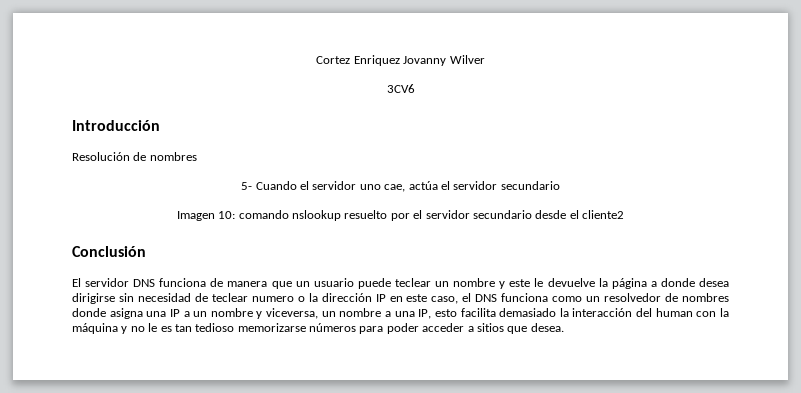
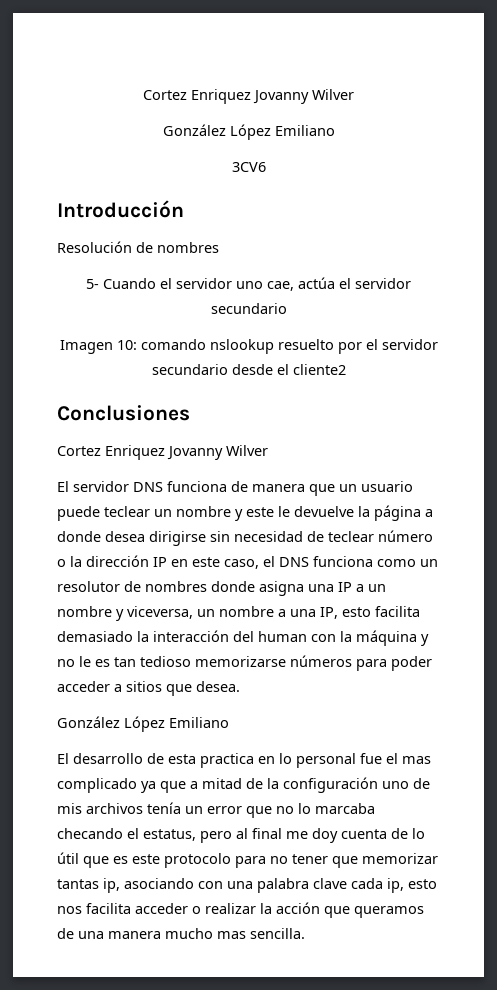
[316,55,485,66] Cortez Enriquez Jovanny Wilver -> [143,89,354,104] [162,124,335,140] Cortez Enriquez Jovanny Wilver // González López Emiliano
[72,246,146,257] Conclusión -> [57,405,190,421] [57,445,268,460] Conclusiones // Cortez Enriquez Jovanny Wilver
[251,296,294,302] numero -> [378,530,433,542] número
[604,293,662,302] resolvedor -> [57,581,120,592] resolutor
(564, 327) none -> [57,716,229,732] [57,753,431,768] [57,777,430,793] [57,802,375,818] [57,828,425,843] [57,852,438,868] [57,878,437,893] [57,902,424,918] [57,928,305,939] // González López Emiliano // El desarrollo de esta practica en lo personal fue el mas complicado ya que a mitad de la configuración uno de mis archivos tenía un error que no lo marcaba checando el estatus, pero al final me doy cuenta de lo útil que es este protocolo para no tener que memorizar tantas ip, asociando con una palabra clave cada ip, esto nos facilita acceder o realizar la acción que queramos de una manera mucho mas sencilla.

